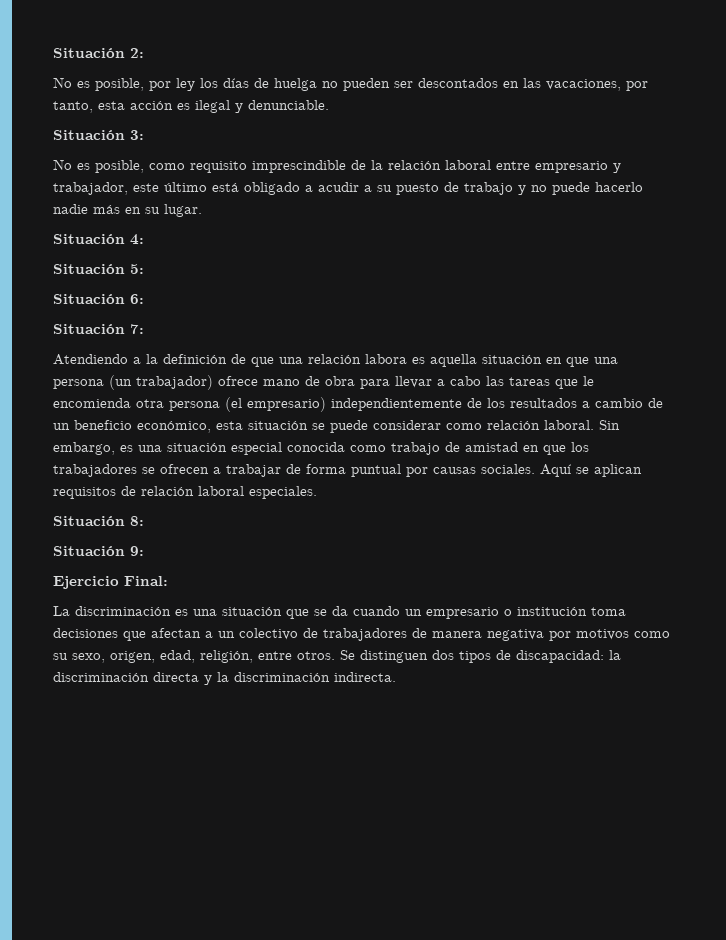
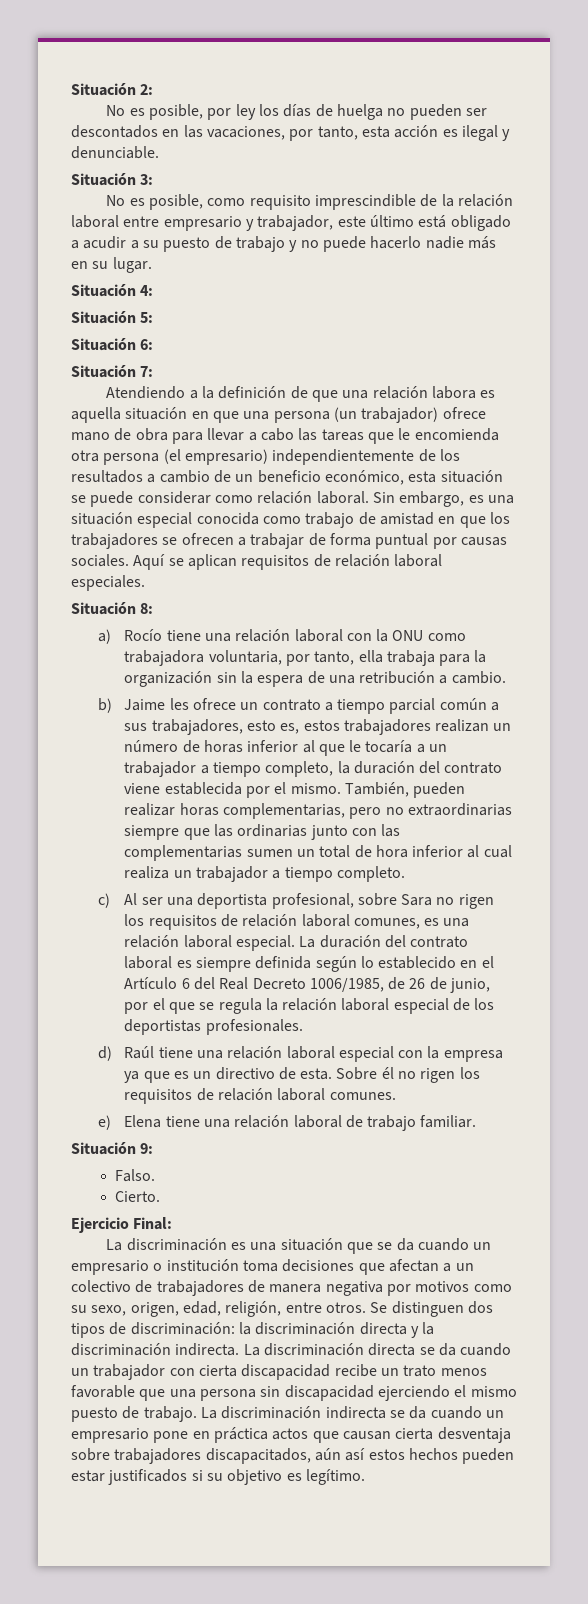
(144, 521) none -> [97,629,466,644] [124,650,487,666] [124,671,506,687] [97,698,500,714] [124,719,512,735] [124,740,448,756] [124,761,503,777] [124,782,466,798] [124,803,512,819] [124,824,401,840] [124,845,512,861] [124,866,405,882] [97,893,494,909] [124,914,470,930] [124,935,469,951] [124,956,494,972] [124,977,491,993] [124,998,495,1014] [124,1019,303,1035] [97,1046,503,1062] [124,1067,480,1083] [124,1088,396,1104] [97,1115,477,1131] // a) Rocío tiene una relación laboral con la ONU como trabajadora voluntaria, por tanto, ella trabaja para la organización sin la espera de una retribución a cambio. // b) Jaime les ofrece un contrato a tiempo parcial común a sus trabajadores, esto es, estos trabajadores realizan un número de horas inferior al que le tocaría a un trabajador a tiempo completo, la duración del contrato viene establecida por el mismo. También, pueden realizar horas complementarias, pero no extraordinarias siempre que las ordinarias junto con las complementarias sumen un total de hora inferior al cual realiza un trabajador a tiempo completo. // c) Al ser una deportista profesional, sobre Sara no rigen los requisitos de relación laboral comunes, es una relación laboral especial. La duración del contrato laboral es siempre definida según lo establecido en el Artículo 6 del Real Decreto 1006/1985, de 26 de junio, por el que se regula la relación laboral especial de los deportistas profesionales. // d) Raúl tiene una relación laboral especial con la empresa ya que es un directivo de esta. Sobre él no rigen los requisitos de relación laboral comunes. // e) Elena tiene una relación laboral de trabajo familiar.
(144, 551) none -> [115,1169,156,1182] [115,1191,161,1202] // Falso. // Cierto.
[516,650,604,663] discapacidad: -> [130,1322,235,1335] discriminación:
(396, 677) none -> [243,1343,512,1356] [71,1364,487,1380] [71,1385,517,1401] [71,1406,504,1422] [71,1427,511,1443] [71,1448,515,1464] [71,1469,365,1485] La discriminación directa se da cuando un trabajador con cierta discapacidad recibe un trato menos favorable que una persona sin discapacidad ejerciendo el mismo puesto de trabajo. La discriminación indirecta se da cuando un empresario pone en práctica actos que causan cierta desventaja sobre trabajadores discapacitados, aún así estos hechos pueden estar justificados si su objetivo es legítimo.

